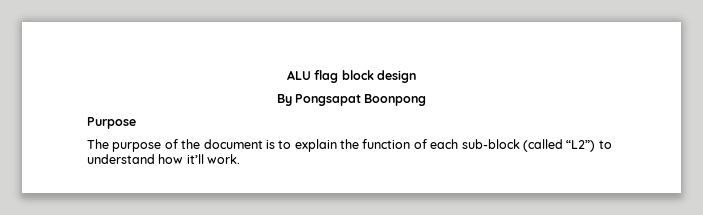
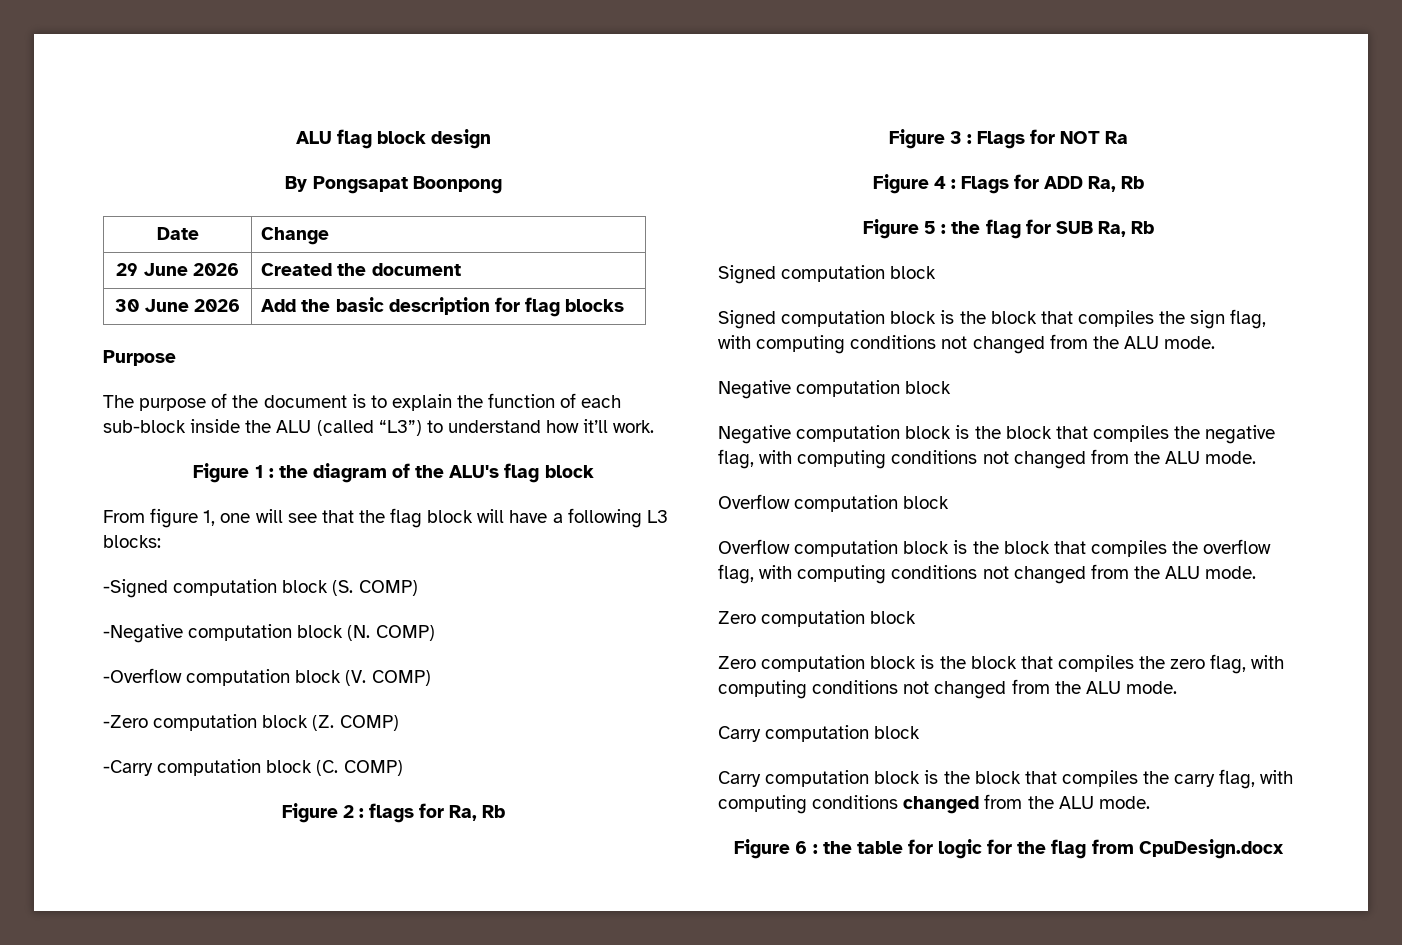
(427, 100) none -> [156,227,199,240] [261,227,330,245] [116,263,239,276] [261,263,461,276] [115,299,240,312] [261,297,625,317] // Date | Change // 29 June 2026 | Created the document // 30 June 2026 | Add the basic description for flag blocks
[522,139,596,152] (called “L2”) -> [190,419,422,436] inside the ALU (called “L3”)
(241, 159) none -> [193,463,594,483] [103,508,668,528] [103,535,161,548] [103,579,418,598] [103,624,435,643] [103,668,431,686] [103,714,399,731] [103,759,403,776] [281,803,506,823] [888,129,1129,149] [872,174,1145,194] [862,219,1155,239] [718,265,937,284] [718,309,1267,329] [718,334,1216,354] [718,380,952,399] [718,425,1276,444] [718,449,1257,469] [718,494,950,512] [718,539,1272,557] [718,564,1257,584] [718,610,917,627] [718,654,1285,674] [718,679,1177,699] [718,725,921,742] [718,769,1294,789] [718,794,1150,814] [734,839,1284,859] // Figure 1 : the diagram of the ALU's flag block // From figure 1, one will see that the flag block will have a following L3 blocks: // -Signed computation block (S. COMP) // -Negative computation block (N. COMP) // -Overflow computation block (V. COMP) // -Zero computation block (Z. COMP) // -Carry computation block (C. COMP) // Figure 2 : flags for Ra, Rb // Figure 3 : Flags for NOT Ra // Figure 4 : Flags for ADD Ra, Rb // Figure 5 : the flag for SUB Ra, Rb // Signed computation block // Signed computation block is the block that compiles the sign flag, with computing conditions not changed from the ALU mode. // Negative computation block // Negative computation block is the block that compiles the negative flag, with computing conditions not changed from the ALU mode. // Overflow computation block // Overflow computation block is the block that compiles the overflow flag, with computing conditions not changed from the ALU mode. // Zero computation block // Zero computation block is the block that compiles the zero flag, with computing conditions not changed from the ALU mode. // Carry computation block // Carry computation block is the block that compiles the carry flag, with computing conditions changed from the ALU mode. // Figure 6 : the table for logic for the flag from CpuDesign.docx

